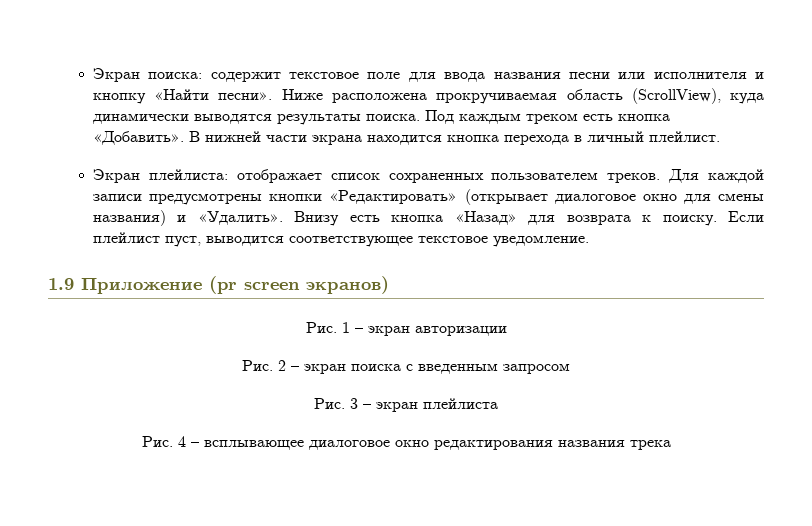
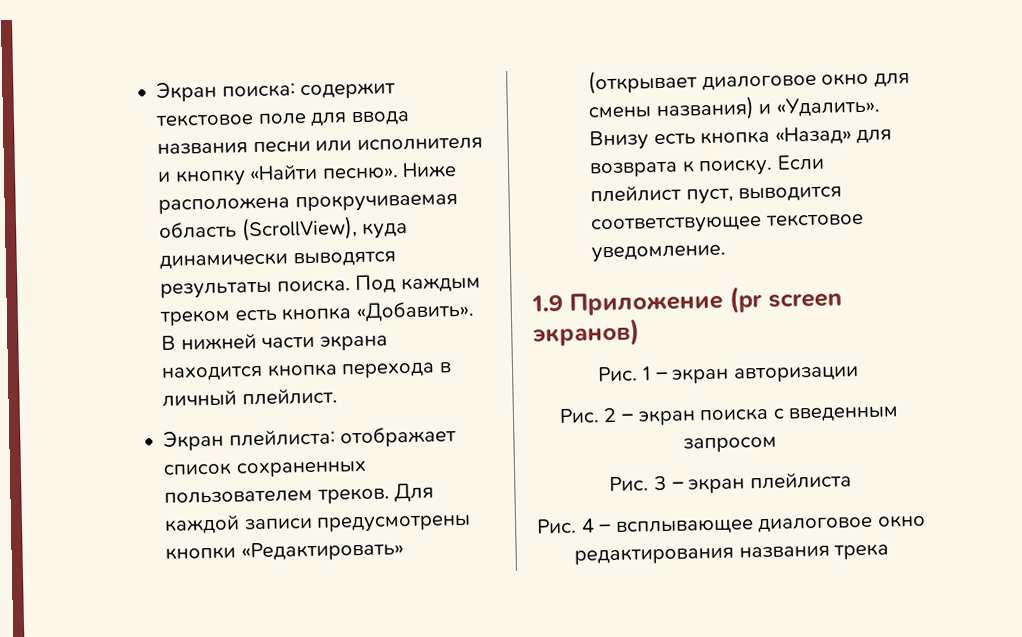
[218,92,273,100] песни». -> [321,167,399,179] песню».

